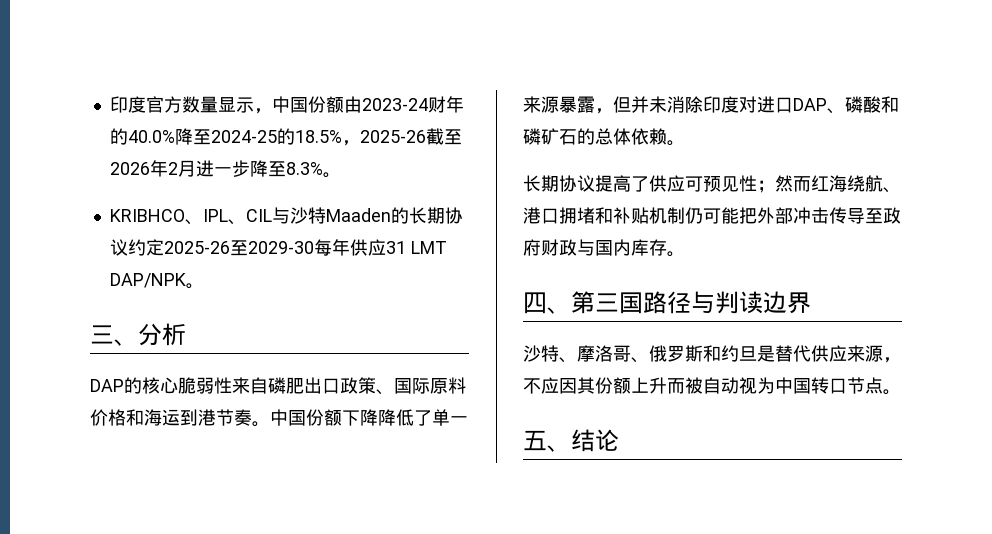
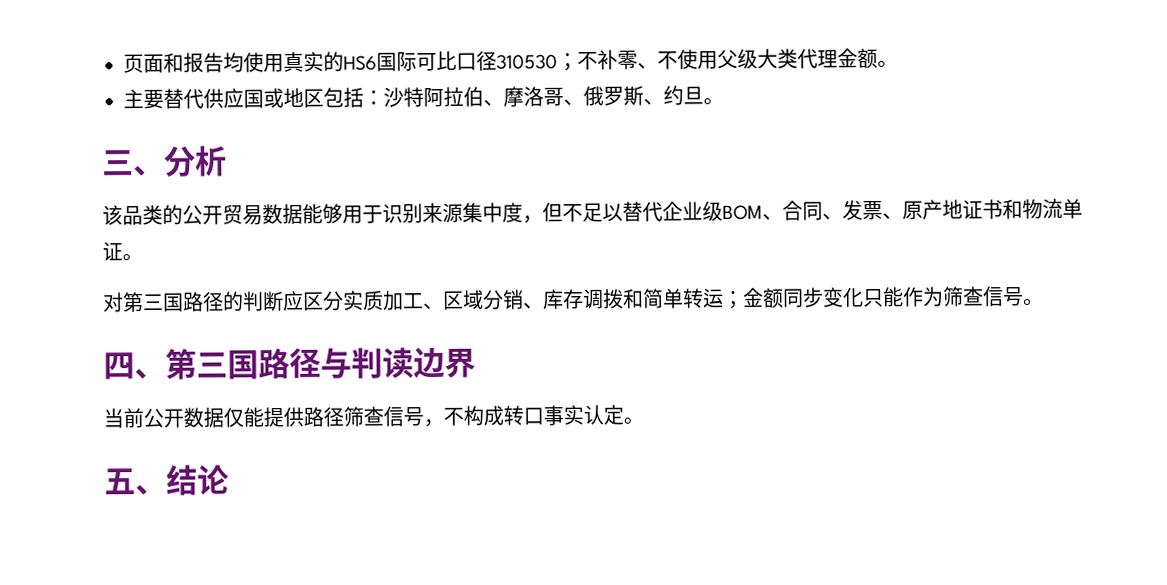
[109,96,464,114] [109,128,462,146] [109,160,341,178] [109,207,463,225] [109,239,447,256] [109,273,204,289] [90,323,186,346] [90,377,466,395] [90,409,468,427] [523,96,899,114] [523,128,685,146] [523,175,901,193] [523,207,901,224] [523,239,667,256] 印度官方数量显示，中国份额由2023-24财年的40.0%降至2024-25的18.5%，2025-26截至2026年2月进一步降至8.3%。 // KRIBHCO、IPL、CIL与沙特Maaden的长期协议约定2025-26至2029-30每年供应31 LMT DAP/NPK。 // 三、分析 // DAP的核心脆弱性来自磷肥出口政策、国际原料价格和海运到港节奏。中国份额下降降低了单一来源暴露，但并未消除印度对进口DAP、磷酸和磷矿石的总体依赖。 // 长期协议提高了供应可预见性；然而红海绕航、港口拥堵和补贴机制仍可能把外部冲击传导至政府财政与国内库存 -> [123,47,898,74] [123,85,724,109] [102,145,227,177] [102,198,1083,226] [102,241,143,262] [102,286,1024,313] 页面和报告均使用真实的HS6国际可比口径310530；不补零、不使用父级大类代理金额。 // 主要替代供应国或地区包括：沙特阿拉伯、摩洛哥、俄罗斯、约旦。 // 三、分析 // 该品类的公开贸易数据能够用于识别来源集中度，但不足以替代企业级BOM、合同、发票、原产地证书和物流单证。 // 对第三国路径的判断应区分实质加工、区域分销、库存调拨和简单转运；金额同步变化只能作为筛查信号
[523,345,901,363] [523,377,883,394] 沙特、摩洛哥、俄罗斯和约旦是替代供应来源，不应因其份额上升而被自动视为中国转口节点 -> [103,404,624,429] 当前公开数据仅能提供路径筛查信号，不构成转口事实认定

